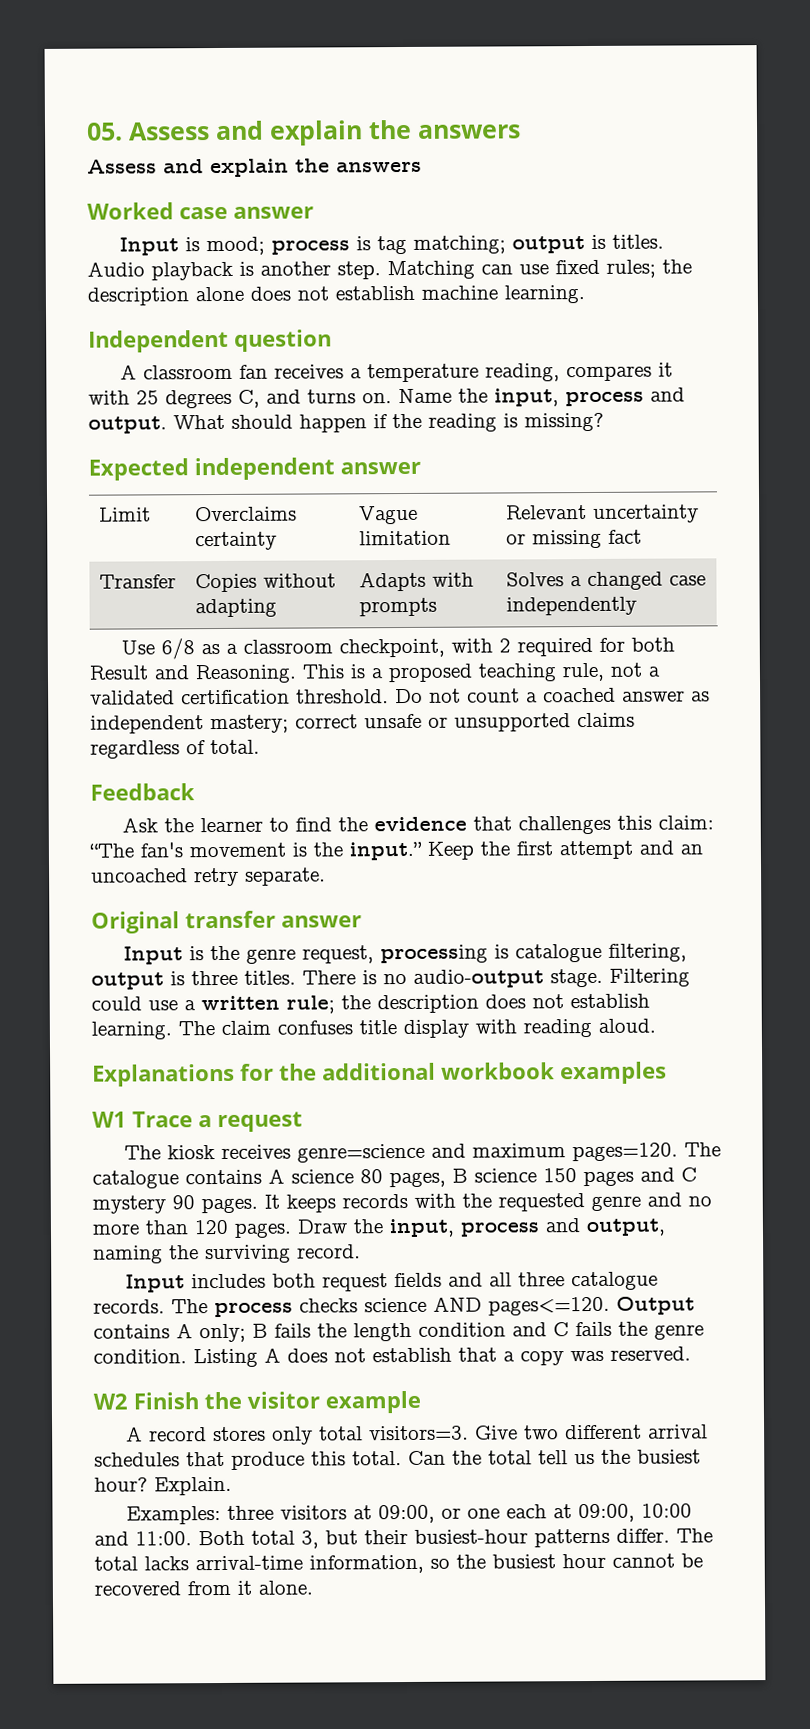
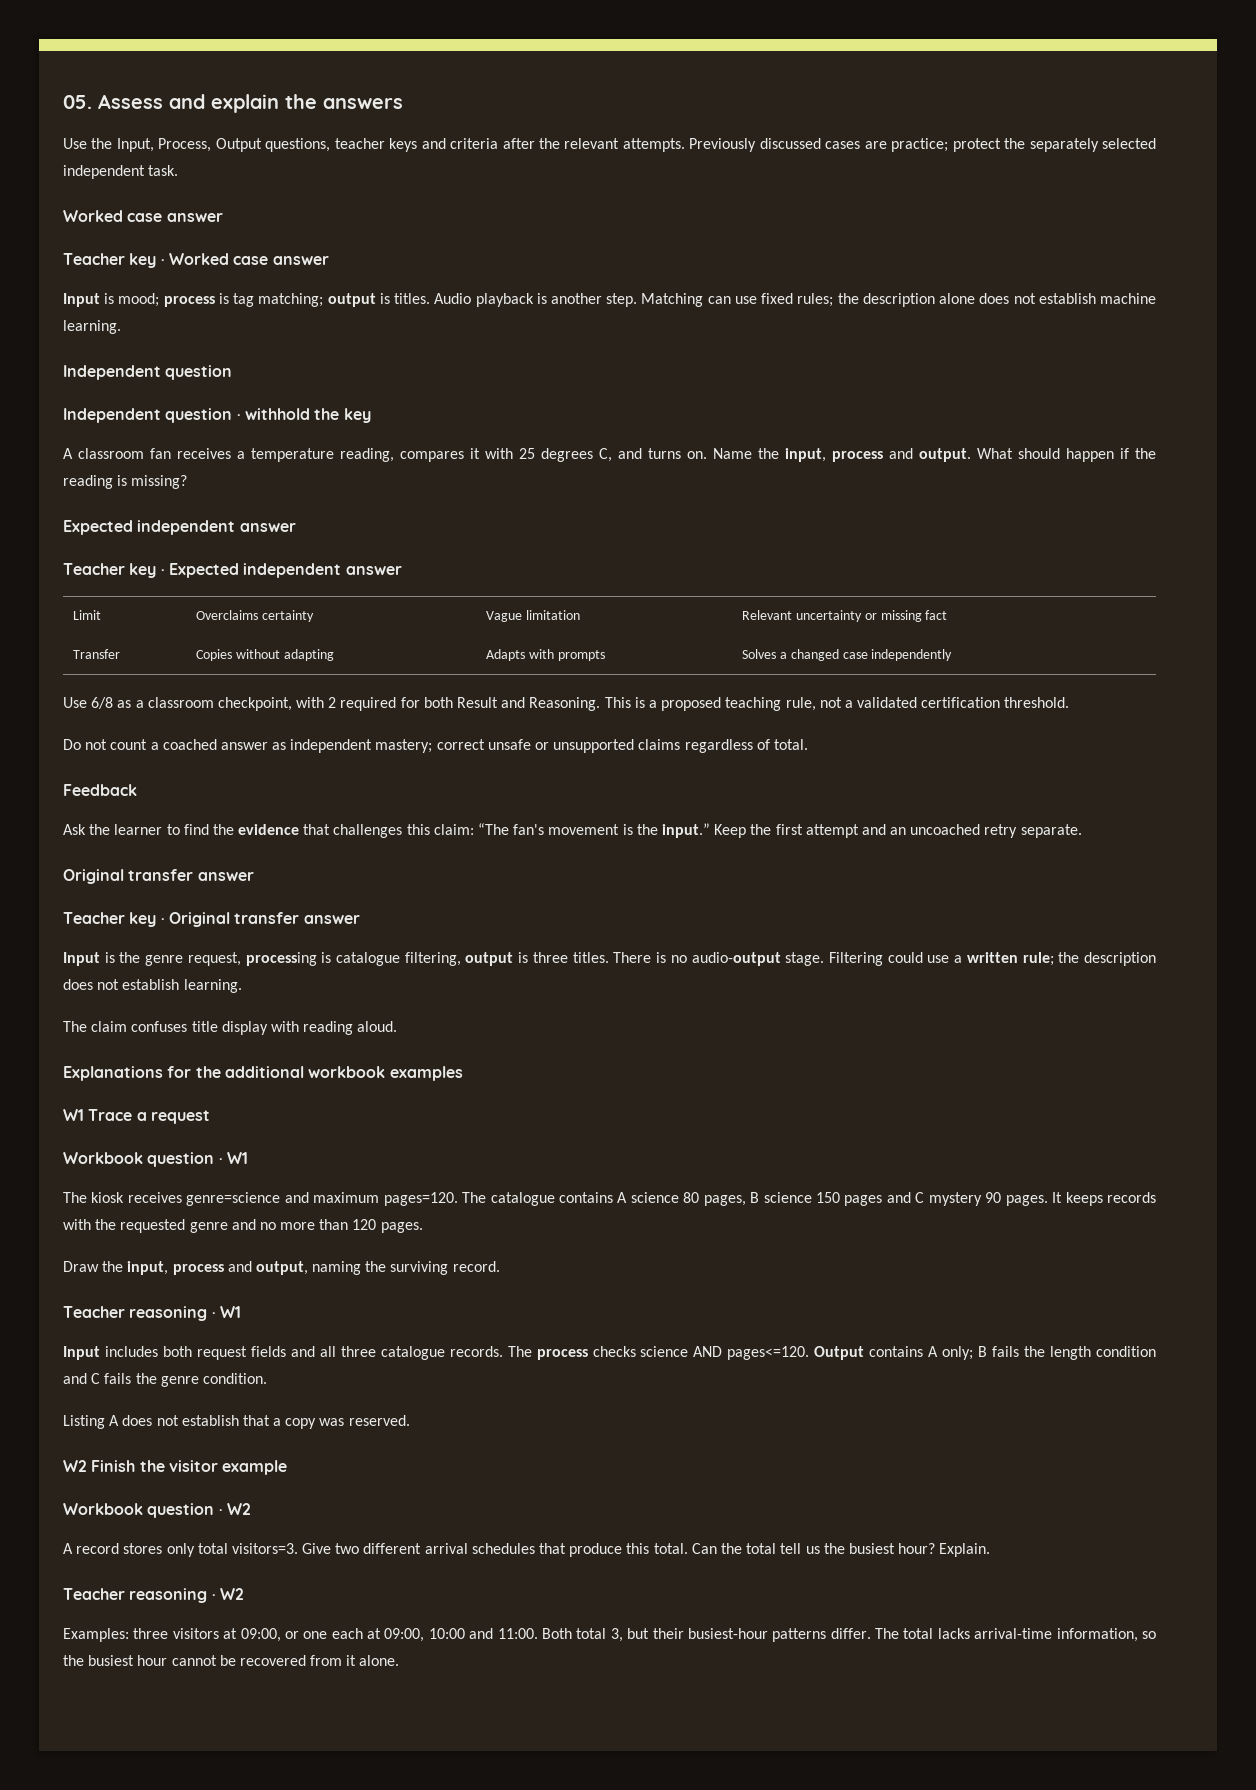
[87,158,422,178] Assess and explain the answers // -> [63,138,1157,152] [63,165,179,179] [63,210,223,222] [63,253,165,268] Use the Input, Process, Output questions, teacher keys and criteria after the relevant attempts. Previously discussed cases are practice; protect the separately selected independent task. // Worked case answer // Teacher key ·
(332, 340) none -> [63,408,371,423] // Independent question · withhold the key
(421, 468) none -> [63,563,402,578] // Teacher key · Expected independent answer
(389, 696) none -> (1070, 702) //
(362, 921) none -> [63,912,360,927] // Teacher key · Original transfer answer
(172, 1030) none -> (242, 986) //
(303, 1122) none -> [63,1152,248,1167] // Workbook question · W1
(292, 1230) none -> (423, 1227) //
(361, 1251) none -> [63,1306,241,1321] // Teacher reasoning · W1
(187, 1356) none -> (267, 1378) //
(421, 1402) none -> [63,1503,251,1518] // Workbook question · W2
(232, 1486) none -> [63,1588,244,1603] // Teacher reasoning · W2

